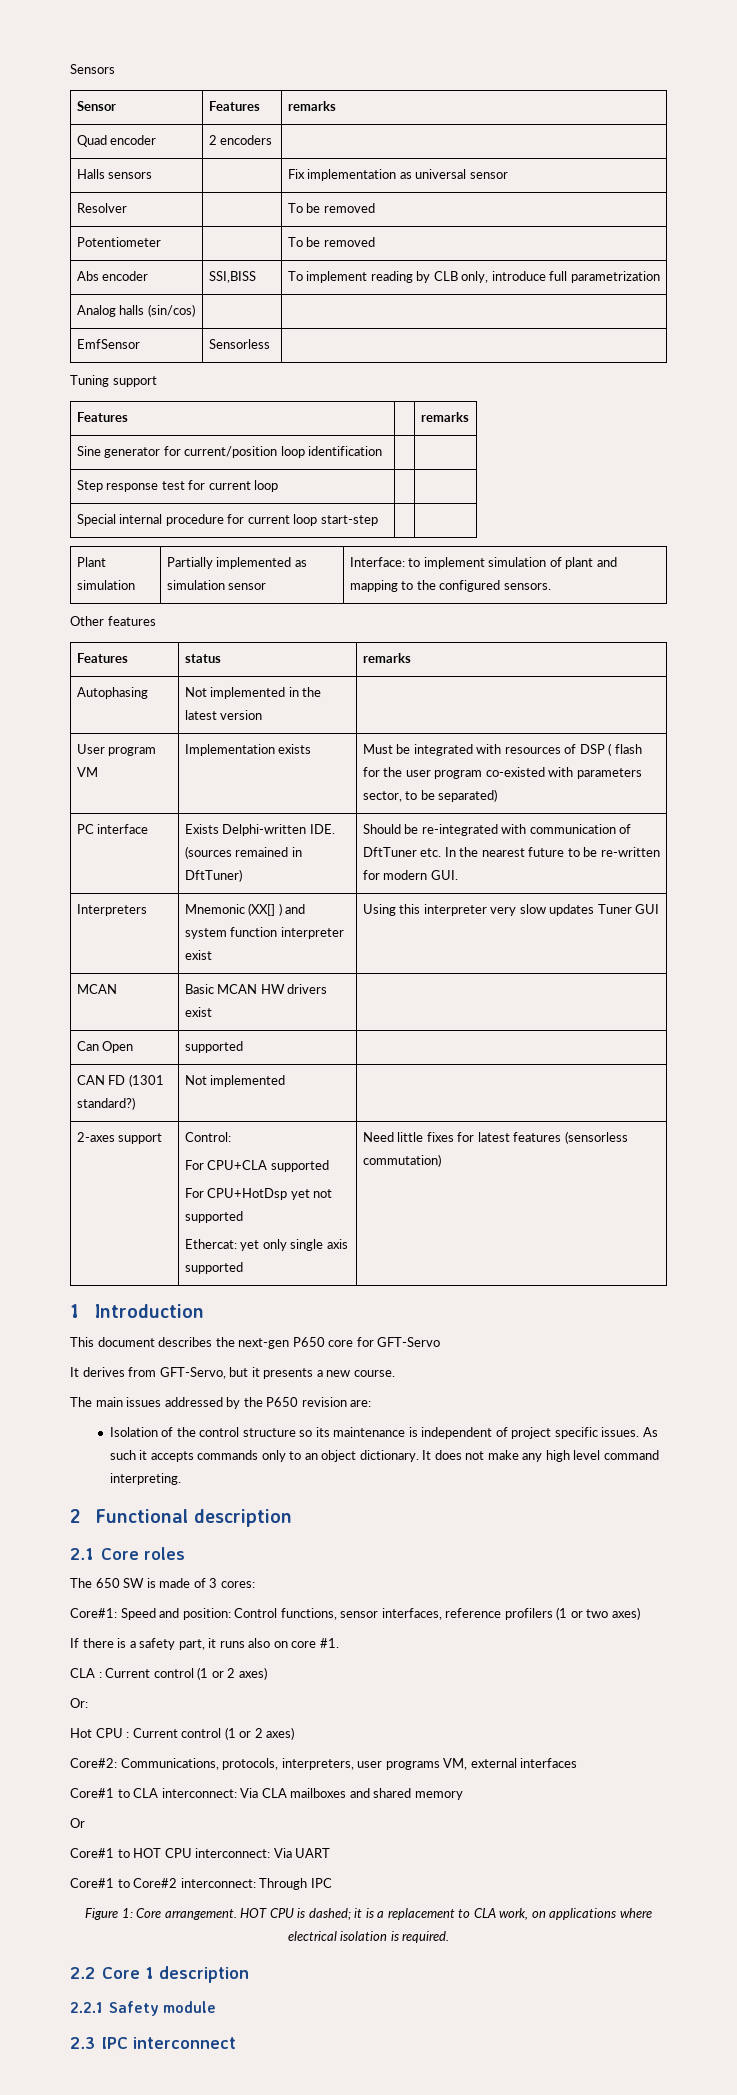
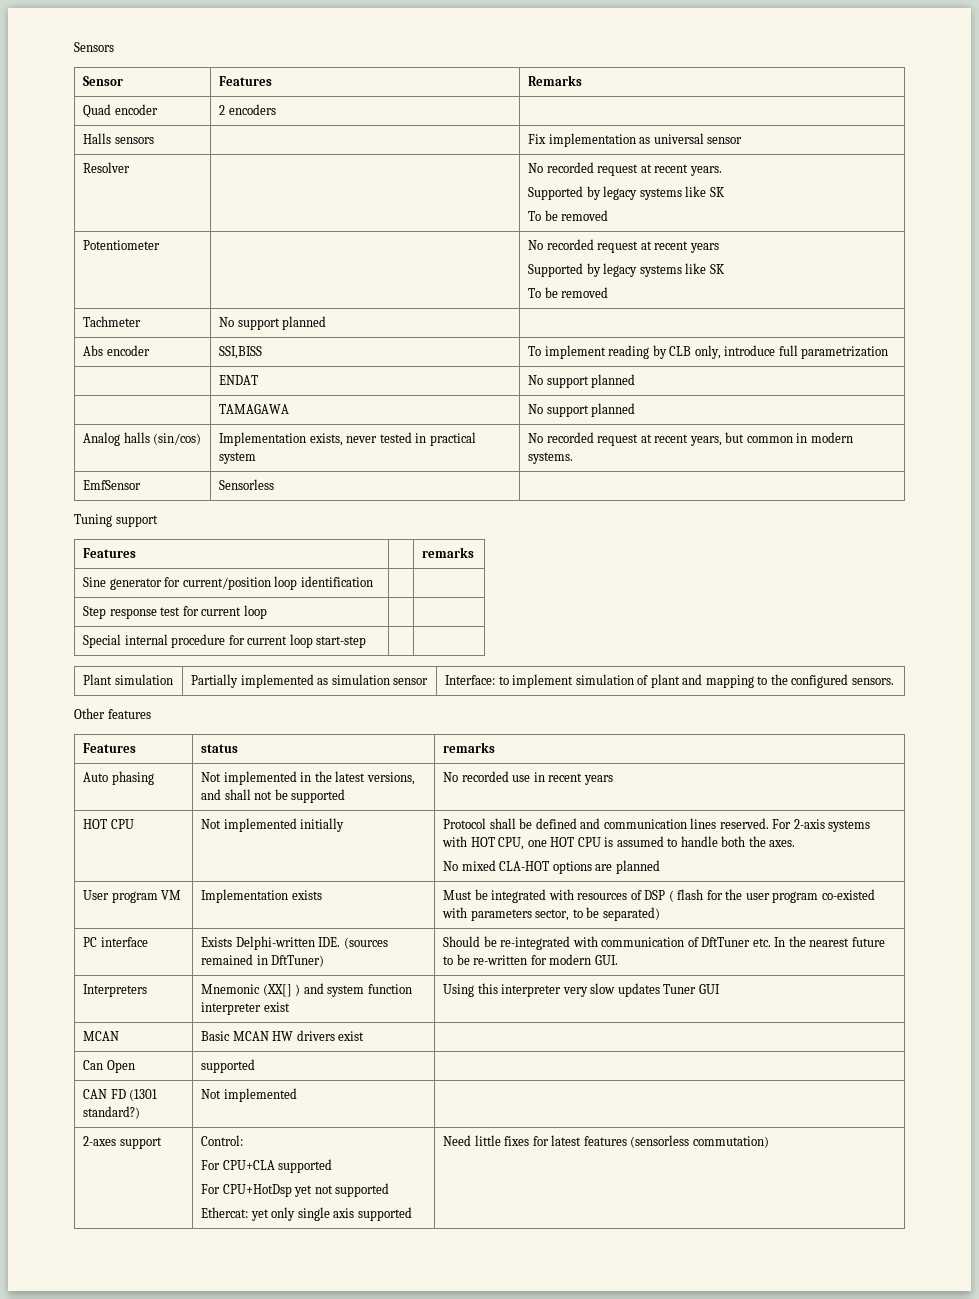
[287,101,336,111] remarks -> [528,75,583,86] Remarks
[287,203,375,213] [76,237,161,247] [287,237,375,247] To be removed // Potentiometer | | To be removed -> [528,162,722,176] [528,186,725,200] [528,210,609,221] [83,240,161,250] [528,239,719,253] [528,263,725,277] [528,287,609,298] [83,316,142,327] [219,316,327,330] No recorded request at recent years. // Supported by legacy systems like SK // To be removed // Potentiometer | | No recorded request at recent years // Supported by legacy systems like SK // To be removed // Tachmeter | No support planned |
[76,304,195,317] Analog halls (sin/cos) | | -> [219,375,259,385] [528,374,636,388] [219,404,290,414] [528,403,636,417] [83,432,202,446] [219,432,476,446] [219,452,257,464] [528,432,853,446] [528,452,574,464] | ENDAT | No support planned // | TAMAGAWA | No support planned // Analog halls (sin/cos) | Implementation exists, never tested in practical system | No recorded request at recent years, but common in modern systems.
[76,687,148,699] Autophasing -> [83,771,154,785] Auto phasing
[220,710,263,720] version | -> [366,772,415,785] [201,789,346,803] [443,771,613,785] [83,819,134,829] [201,818,345,832] [443,818,871,832] [442,836,796,850] [443,860,660,874] versions, and shall not be supported | No recorded use in recent years // HOT CPU | Not implemented initially | Protocol shall be defined and communication lines reserved. For 2-axis systems with HOT CPU, one HOT CPU is assumed to handle both the axes. // No mixed CLA-HOT options are planned
[70,1304,205,1318] [70,1337,441,1349] [70,1367,395,1379] [70,1397,372,1409] [109,1427,658,1439] [109,1450,659,1462] [109,1473,181,1485] [70,1509,293,1527] [70,1547,185,1560] [70,1578,255,1588] [70,1607,640,1620] [70,1638,339,1650] [70,1667,267,1680] [70,1698,88,1708] [70,1727,295,1740] [70,1758,578,1770] [70,1788,463,1800] [70,1818,85,1828] [70,1848,331,1858] [70,1878,332,1890] [85,1908,652,1920] [287,1931,450,1943] [70,1966,249,1983] [70,2001,216,2016] [70,2037,236,2049] // 1 Introduction // This document describes the next-gen P650 core for GFT-Servo // It derives from GFT-Servo, but it presents a new course. // The main issues addressed by the P650 revision are: // Isolation of the control structure so its maintenance is independent of project specific issues. As such it accepts commands only to an object dictionary. It does not make any high level command interpreting. // 2 Functional description // 2.1 Core roles // The 650 SW is made of 3 cores: // Core#1: Speed and position: Control functions, sensor interfaces, reference profilers (1 or two axes) // If there is a safety part, it runs also on core #1. // CLA : Current control (1 or 2 axes) // Or: // Hot CPU : Current control (1 or 2 axes) // Core#2: Communications, protocols, interpreters, user programs VM, external interfaces // Core#1 to CLA interconnect: Via CLA mailboxes and shared memory // Or // Core#1 to HOT CPU interconnect: Via UART // Core#1 to Core#2 interconnect: Through IPC // Figure 1: Core arrangement. HOT CPU is dashed; it is a replacement to CLA work, on applications where electrical isolation is required. // 2.2 Core 1 description // 2.2.1 Safety module // 2.3 IPC interconnect -> (769, 1142) none

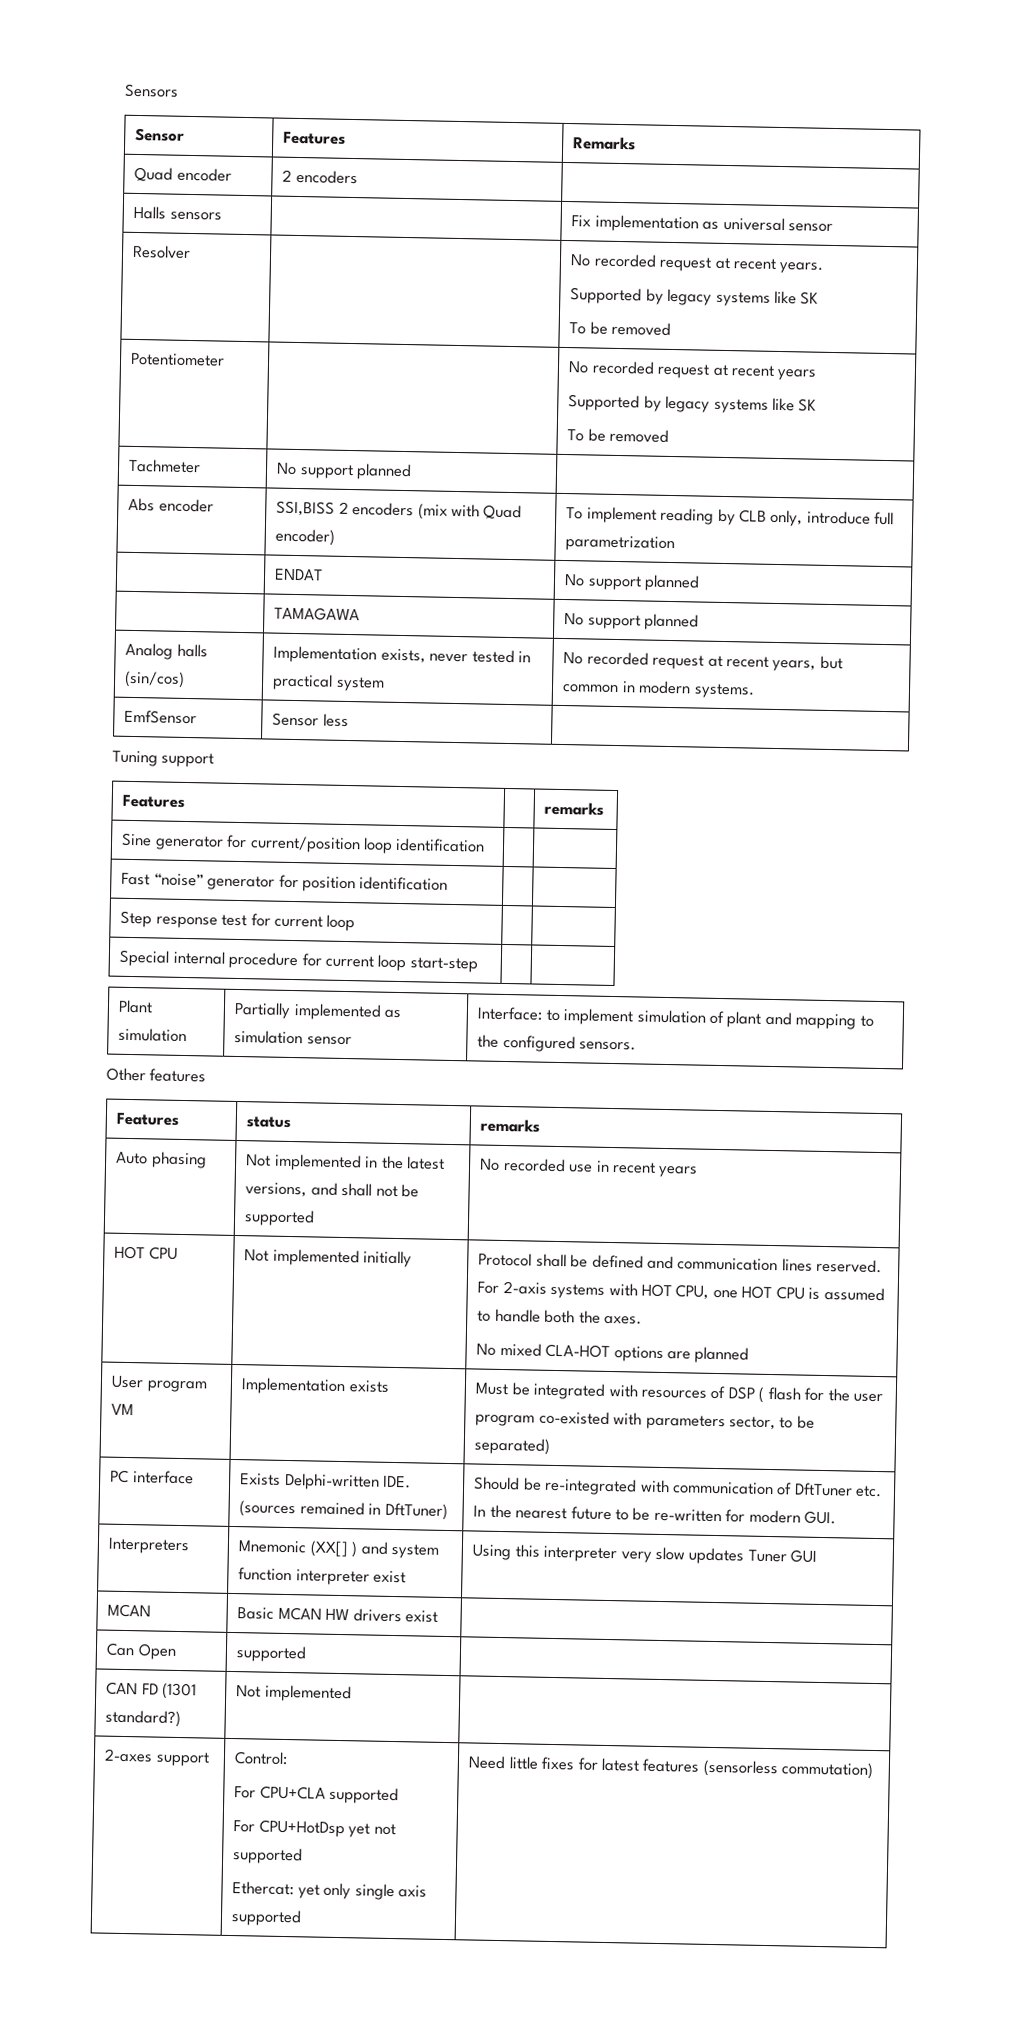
(263, 352) none -> [338,501,523,520] [275,528,336,546] 2 encoders (mix with Quad encoder)
[219,479,275,490] Sensorless -> [272,712,349,728] Sensor less
(373, 581) none -> [121,872,449,893] // Fast “noise” generator for position identification | |

